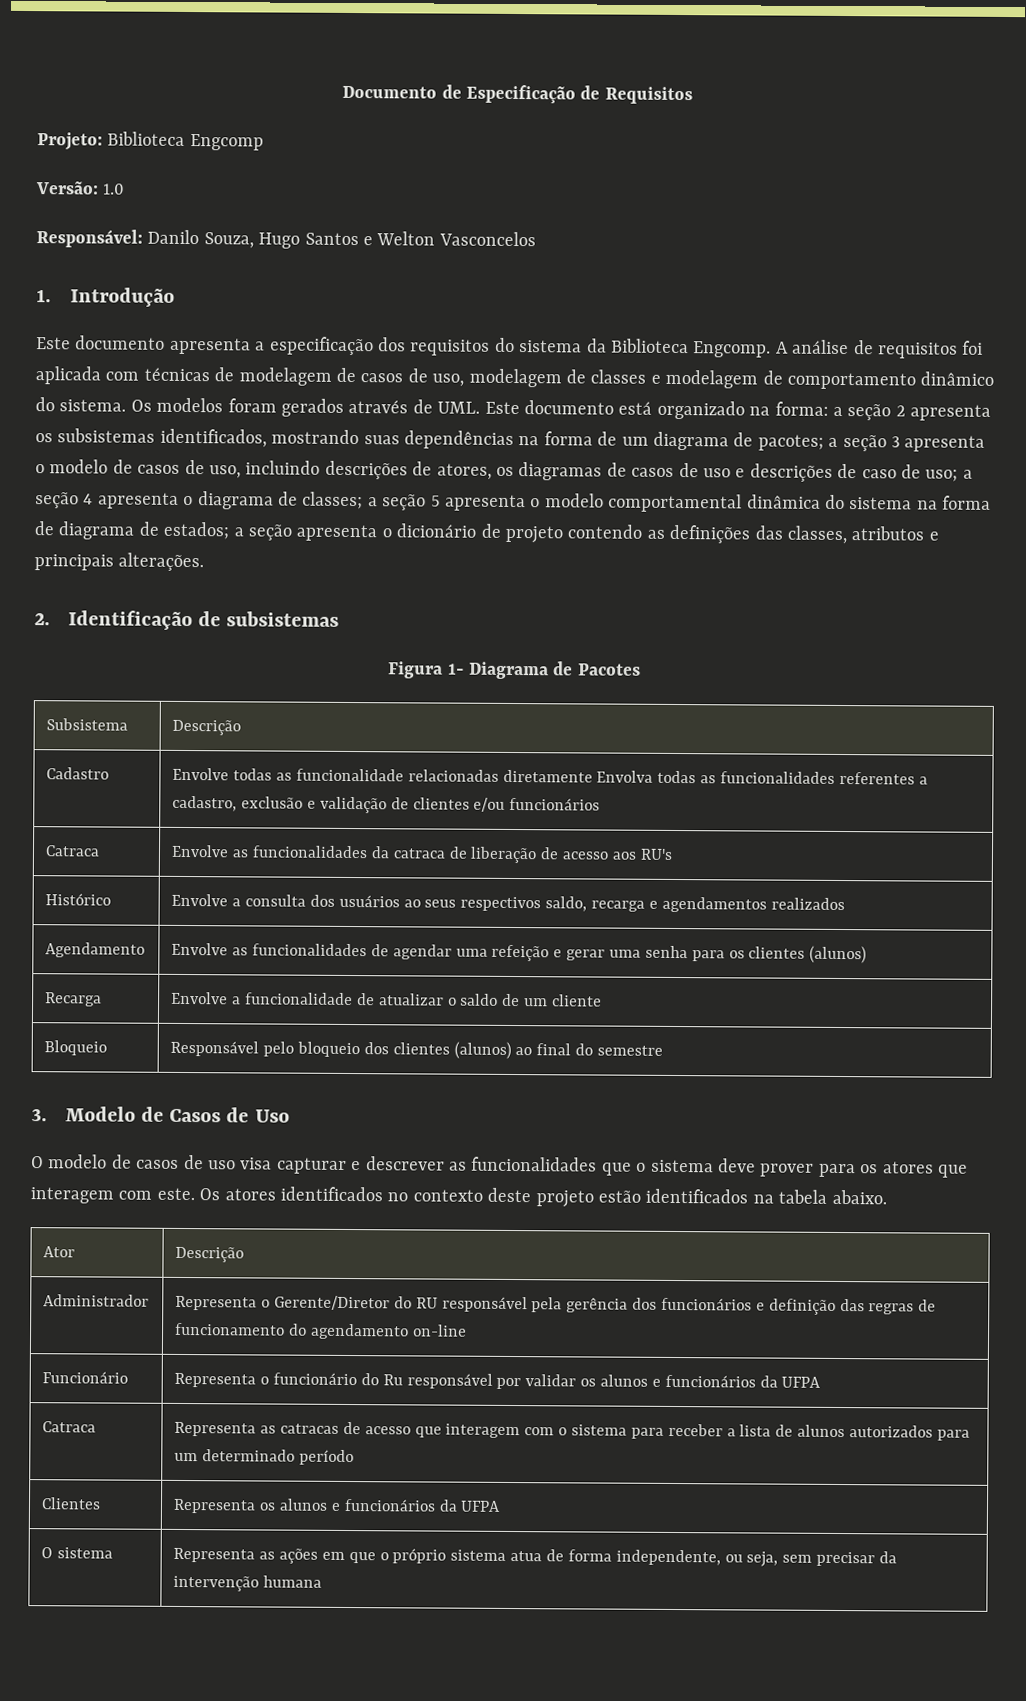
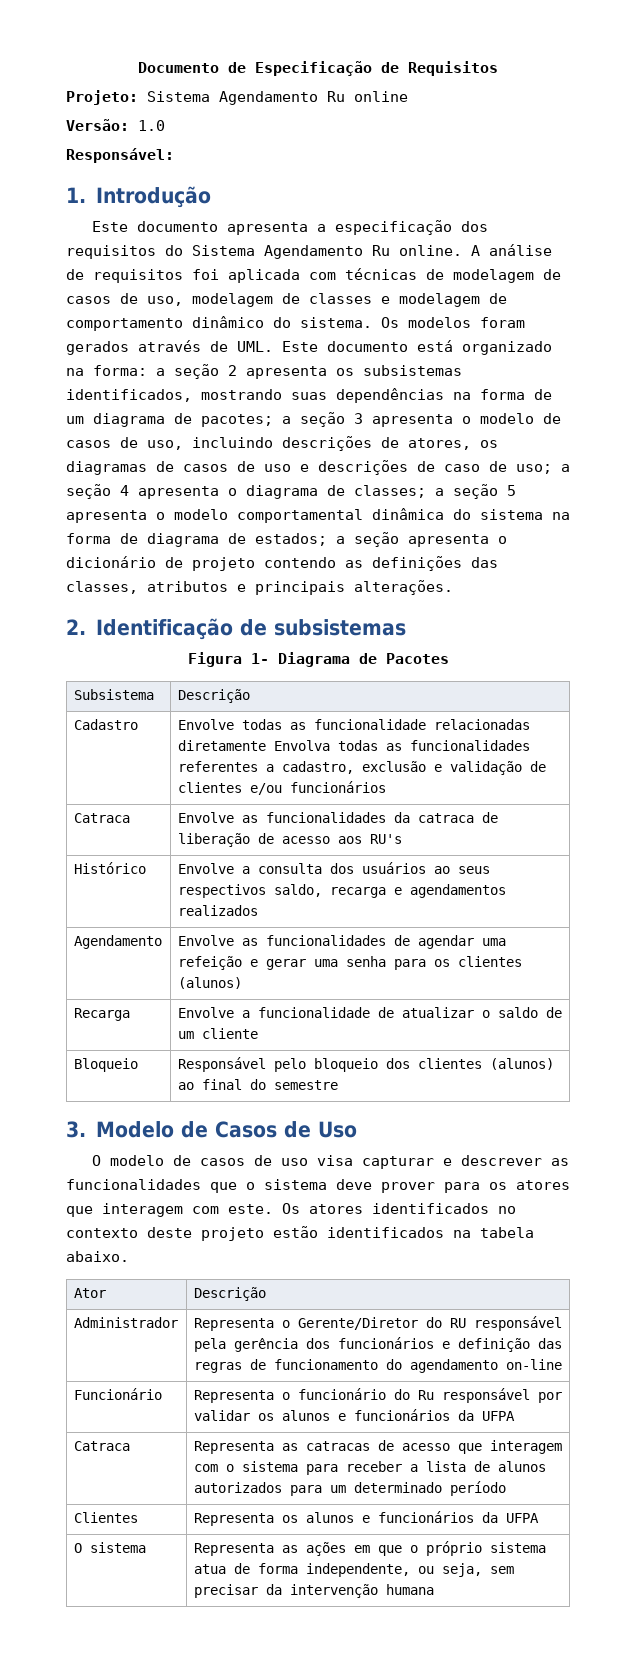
[107,131,264,151] Biblioteca Engcomp -> [147,91,408,105] Sistema Agendamento Ru online
[147,229,536,249] Danilo Souza, Hugo Santos e Welton Vasconcelos -> (174, 155) none
[519,338,772,358] sistema da Biblioteca Engcomp. -> [192,245,462,259] Sistema Agendamento Ru online.

